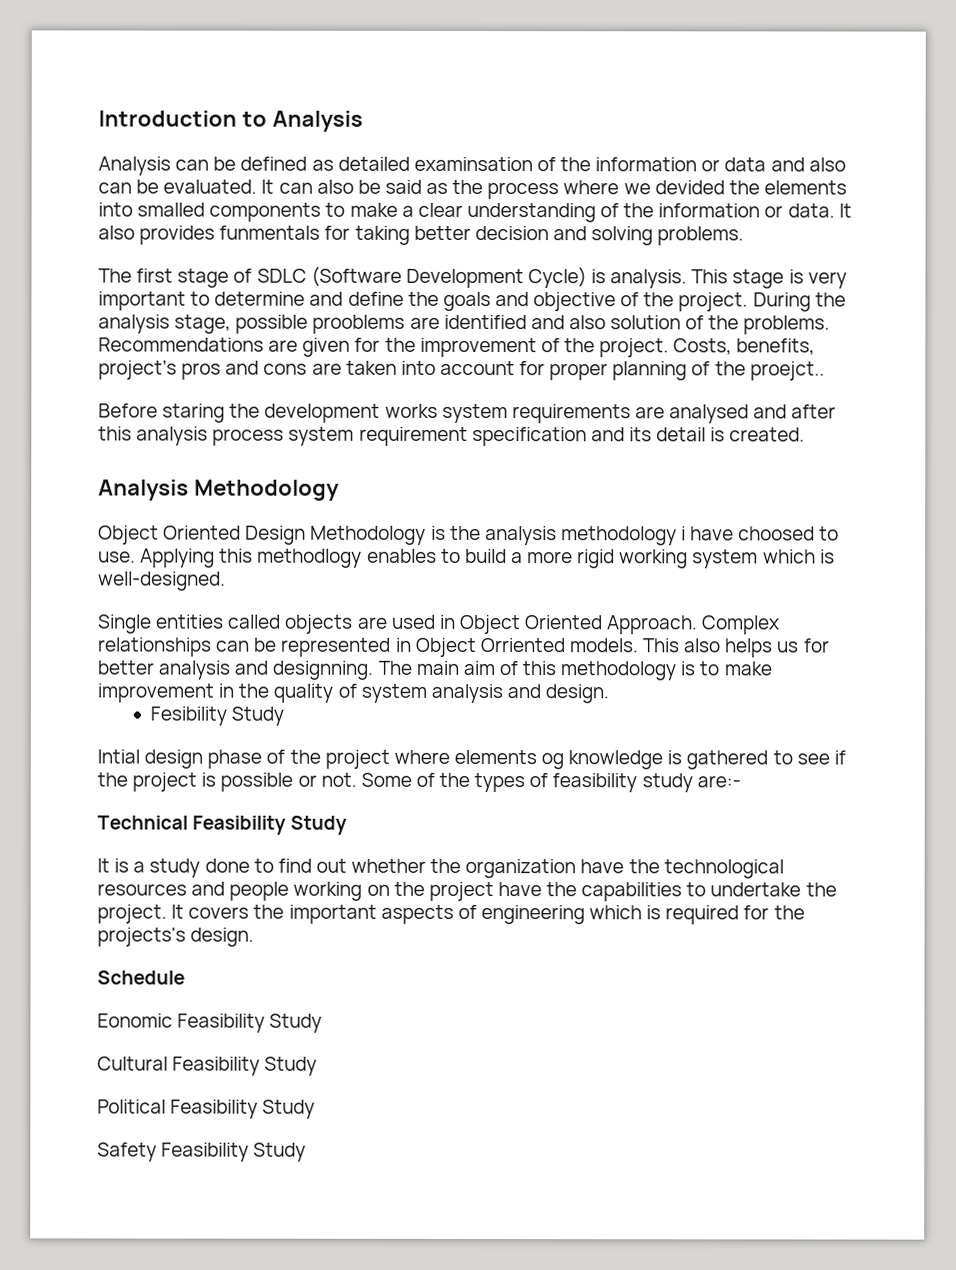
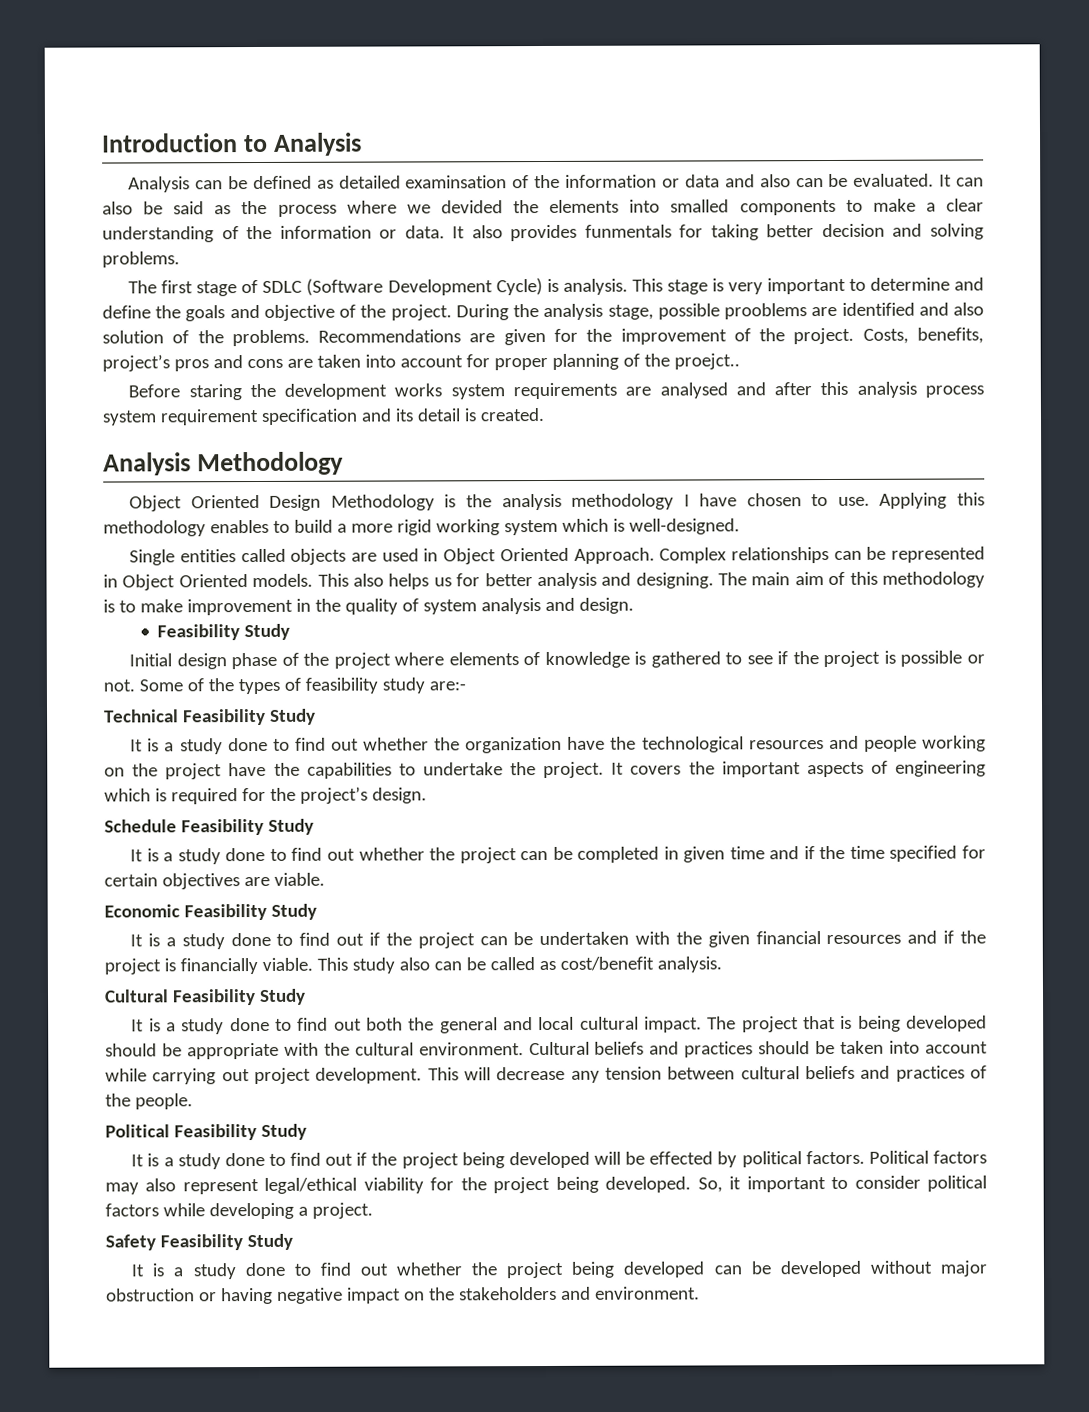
[681,526,816,541] i have choosed -> [683,493,802,507] I have chosen
[257,548,363,568] methodlogy -> [103,520,206,537] methodology
[479,638,565,653] Orriented -> [178,574,248,588] Oriented
[272,660,374,680] designning. -> [635,572,714,589] designing.
[150,706,285,726] [97,749,140,764] Fesibility Study // Intial -> [157,623,291,641] [129,653,173,667] Feasibility Study // Initial
[541,753,565,770] og -> [523,652,541,666] of
[97,927,186,947] projects's -> [299,786,368,804] project’s
[97,1013,323,1033] [97,1056,318,1076] [97,1099,316,1119] [97,1142,307,1162] // Eonomic Feasibility Study // Cultural Feasibility Study // Political Feasibility Study // Safety Feasibility Study -> [180,818,314,836] [130,845,986,865] [104,872,325,890] [104,903,317,921] [130,930,987,950] [104,956,722,975] [104,988,306,1006] [131,1015,987,1035] [105,1040,988,1060] [105,1065,988,1085] [105,1093,193,1110] [105,1123,307,1141] [131,1150,988,1170] [105,1175,987,1195] [105,1202,373,1220] [105,1233,293,1251] [131,1260,988,1280] [106,1286,700,1305] Feasibility Study // It is a study done to find out whether the project can be completed in given time and if the time specified for certain objectives are viable. // Economic Feasibility Study // It is a study done to find out if the project can be undertaken with the given financial resources and if the project is financially viable. This study also can be called as cost/benefit analysis. // Cultural Feasibility Study // It is a study done to find out both the general and local cultural impact. The project that is being developed should be appropriate with the cultural environment. Cultural beliefs and practices should be taken into account while carrying out project development. This will decrease any tension between cultural beliefs and practices of the people. // Political Feasibility Study // It is a study done to find out if the project being developed will be effected by political factors. Political factors may also represent legal/ethical viability for the project being developed. So, it important to consider political factors while developing a project. // Safety Feasibility Study // It is a study done to find out whether the project being developed can be developed without major obstruction or having negative impact on the stakeholders and environment.

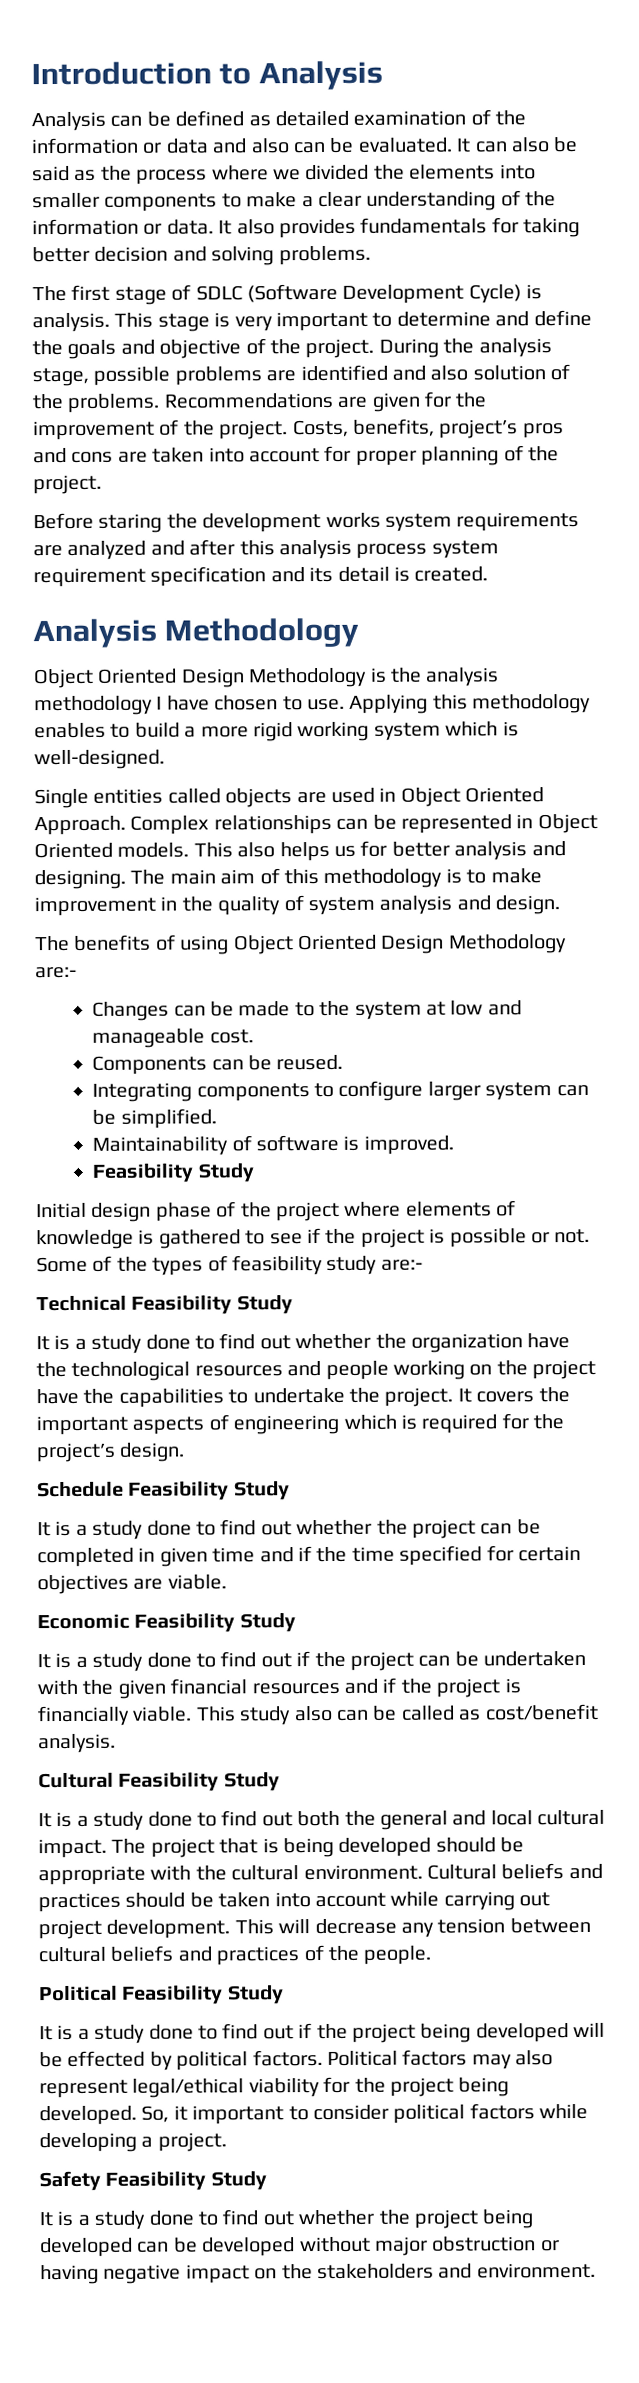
[405,175,508,189] examinsation -> [353,110,467,126] examination
[440,200,503,214] devided -> [305,164,370,181] divided
[670,199,730,213] smalled -> [32,192,100,209] smaller
[584,224,672,238] funmentals -> [360,217,488,234] fundamentals
[724,303,808,320] prooblems -> [174,366,262,386] problems
[673,353,740,370] proejct.. -> [33,474,102,495] project.
[659,382,728,399] analysed -> [67,540,147,560] analyzed
(634, 605) none -> [35,934,567,955] [35,966,77,979] [92,1000,522,1021] [92,1028,254,1048] [92,1054,344,1075] [92,1080,589,1102] [92,1108,217,1129] [92,1134,454,1156] // The benefits of using Object Oriented Design Methodology are:- // Changes can be made to the system at low and manageable cost. // Components can be reused. // Integrating components to configure larger system can be simplified. // Maintainability of software is improved.

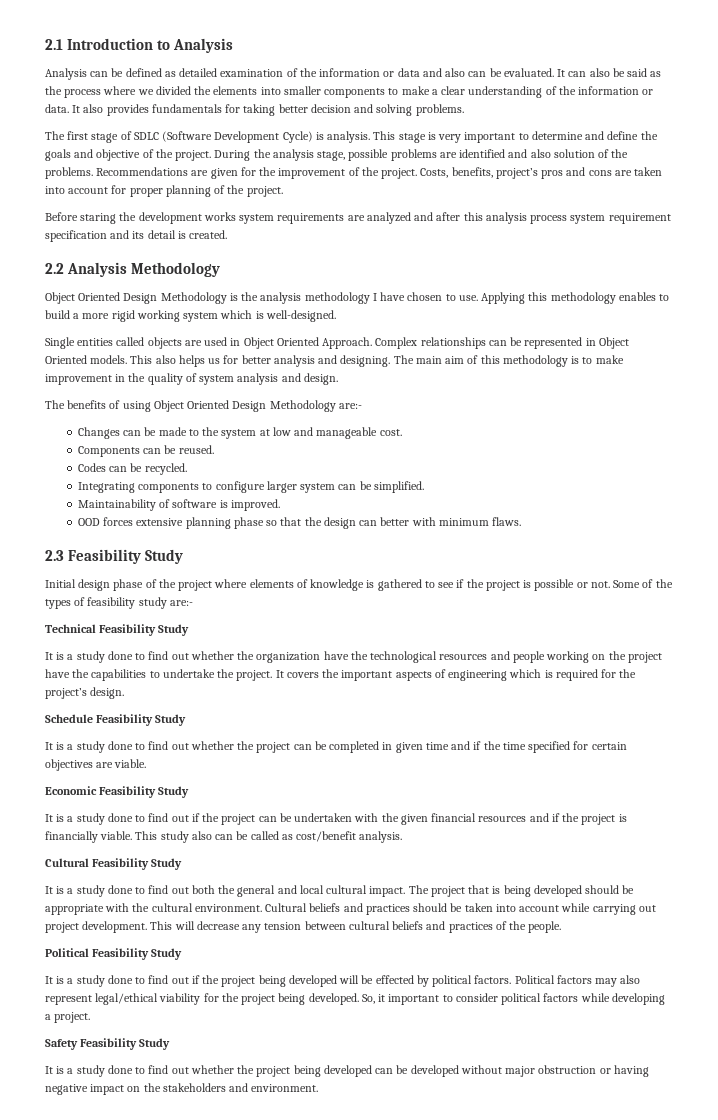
(31, 73) none -> [45,39,63,50] 2.1
(489, 574) none -> [45,263,64,274] 2.2
(344, 1062) none -> [77,463,187,475] // Codes can be recycled.
(454, 1145) none -> [77,517,522,529] [45,550,64,561] OOD forces extensive planning phase so that the design can better with minimum flaws. // 2.3

